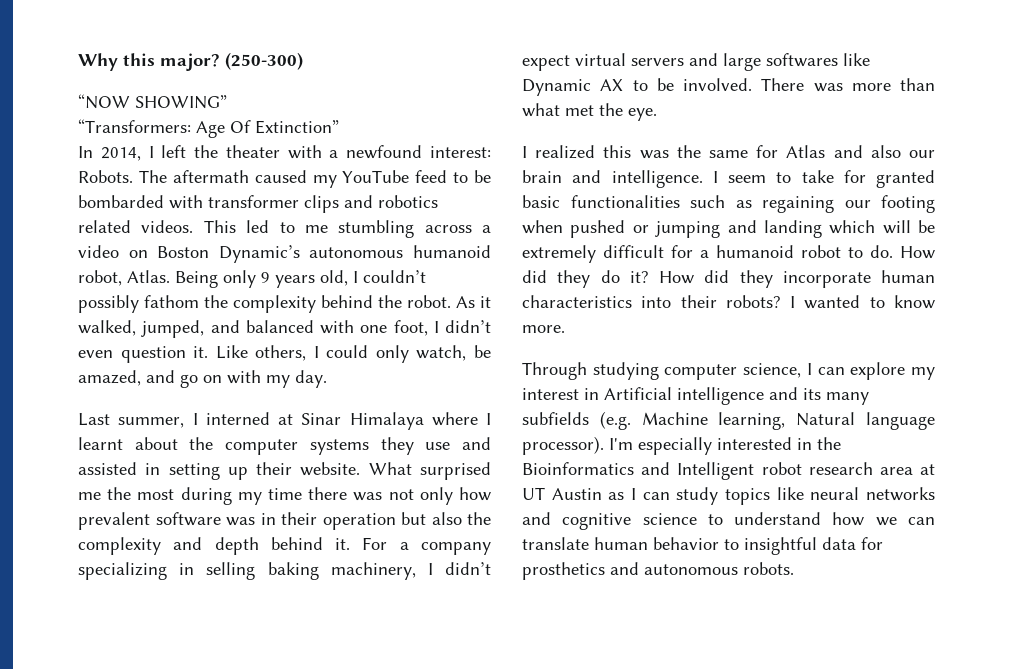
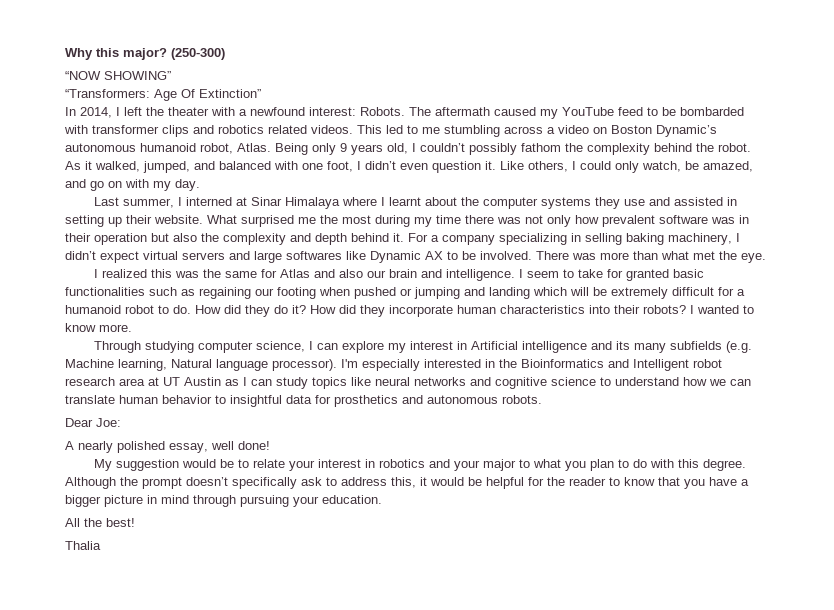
(794, 568) none -> [65,418,121,427] [65,441,270,453] [93,459,746,471] [65,477,749,489] [65,495,382,507] [65,518,135,527] [65,541,101,550] // Dear Joe: // A nearly polished essay, well done! // My suggestion would be to relate your interest in robotics and your major to what you plan to do with this degree. Although the prompt doesn’t specifically ask to address this, it would be helpful for the reader to know that you have a bigger picture in mind through pursuing your education. // All the best! // Thalia

